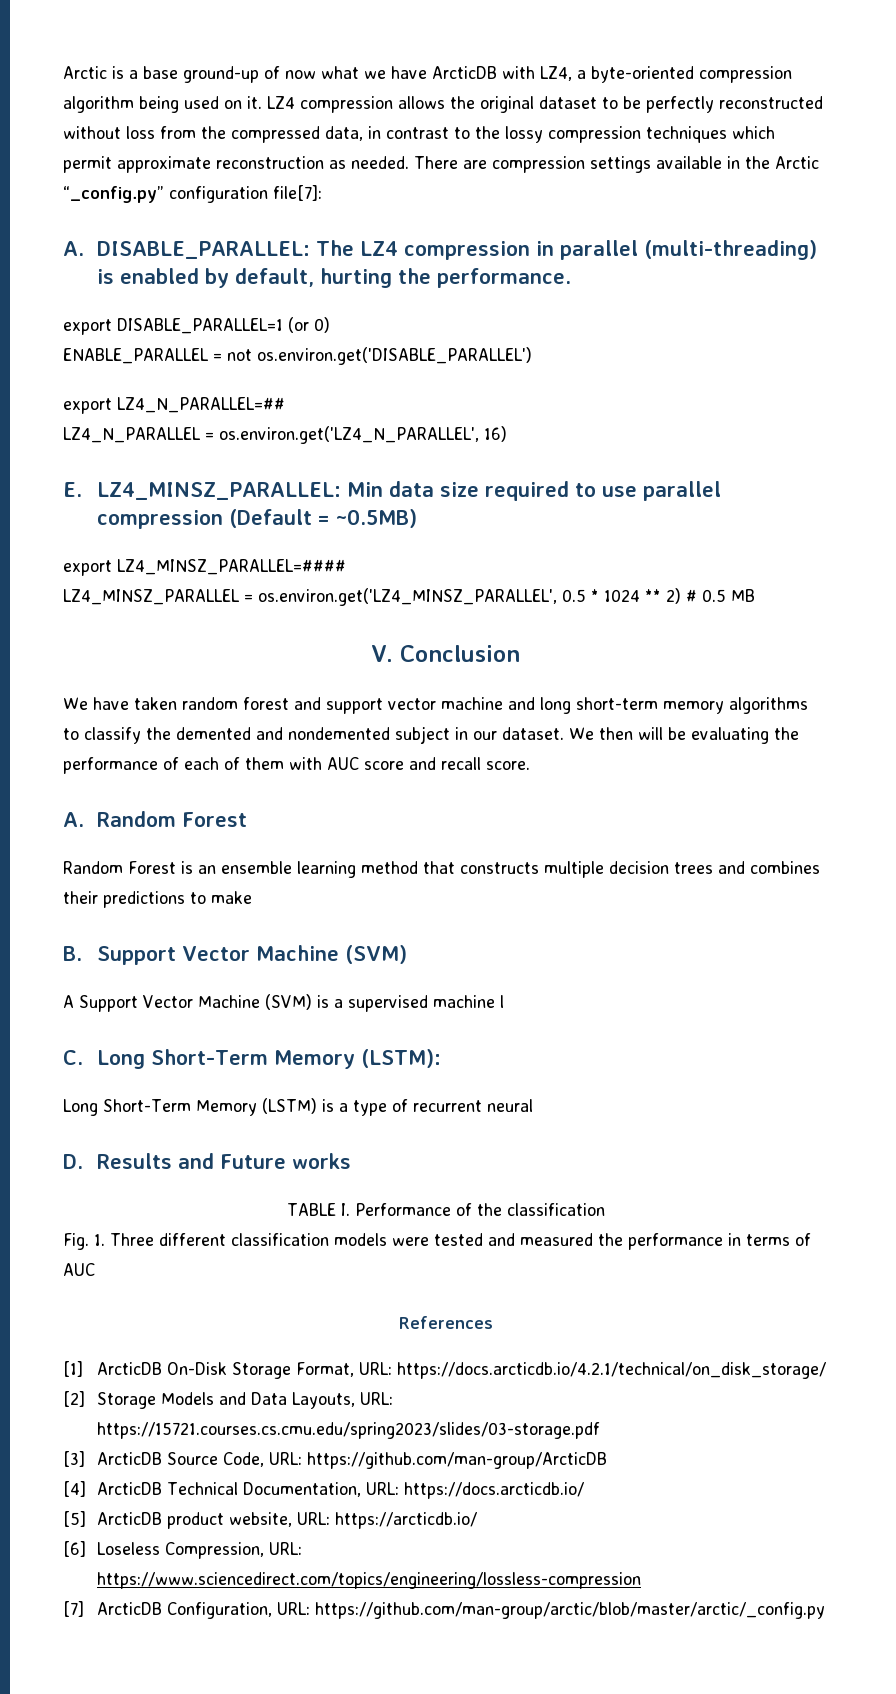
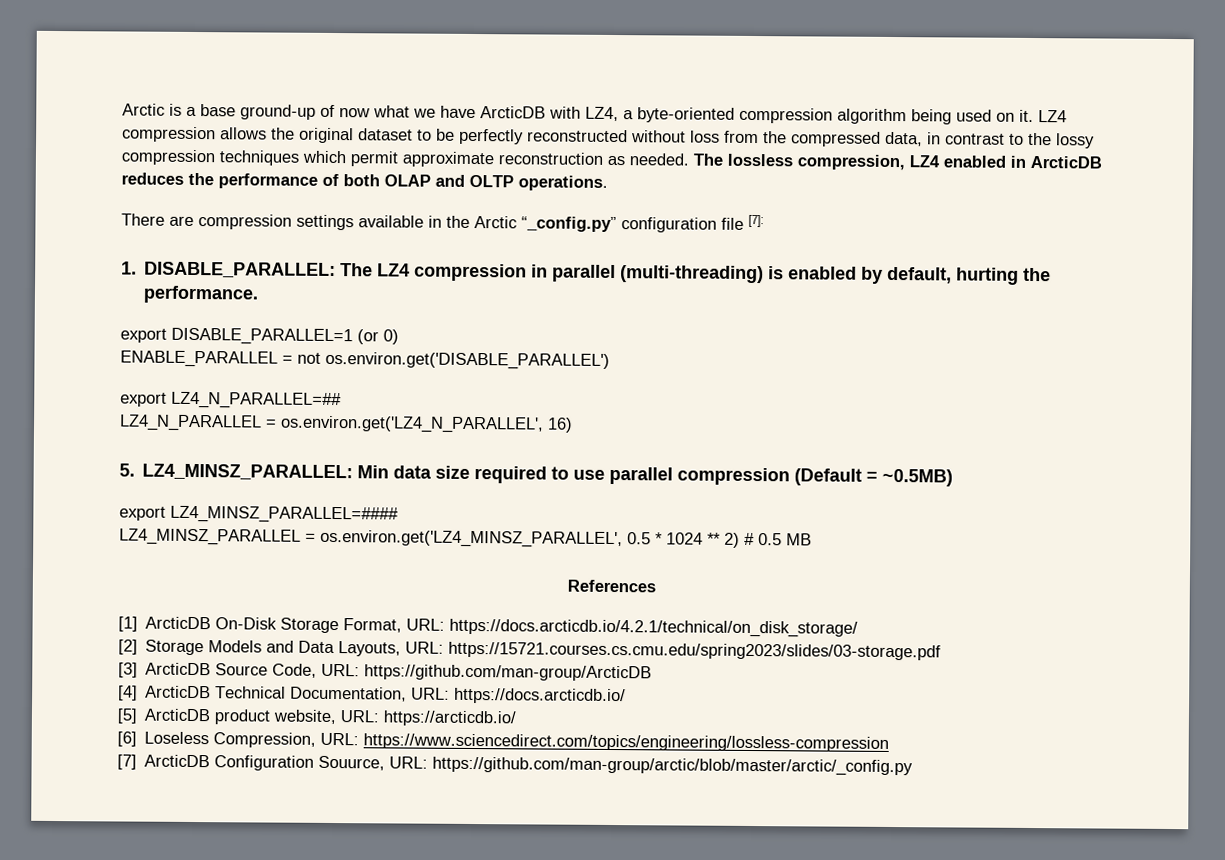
(409, 162) none -> [693,153,1102,171] [121,172,608,191] The lossless compression, LZ4 enabled in ArcticDB reduces the performance of both OLAP and OLTP operations. //
[273,185,322,201] [63,241,84,256] file[7]: // A. -> [721,214,764,230] [121,261,137,275] file [7]: // 1.
[63,482,82,497] E. -> [119,463,135,477] 5.
[370,645,521,662] [63,697,808,714] [63,726,799,744] [63,757,530,774] [63,811,247,827] [63,861,820,878] [63,891,252,908] [63,945,407,965] [63,994,504,1012] [63,1049,441,1069] [63,1098,533,1116] [63,1153,351,1169] [286,1203,605,1216] [63,1233,811,1250] [63,1263,95,1276] // V. Conclusion // We have taken random forest and support vector machine and long short-term memory algorithms to classify the demented and nondemented subject in our dataset. We then will be evaluating the performance of each of them with AUC score and recall score. // A. Random Forest // Random Forest is an ensemble learning method that constructs multiple decision trees and combines their predictions to make // B. Support Vector Machine (SVM) // A Support Vector Machine (SVM) is a supervised machine l // C. Long Short-Term Memory (LSTM): // Long Short-Term Memory (LSTM) is a type of recurrent neural // D. Results and Future works // TABLE I. Performance of the classification // Fig. 1. Three different classification models were tested and measured the performance in terms of AUC -> (812, 539) none
[166,1602,272,1619] Configuration, -> [214,755,386,771] Configuration Souurce,

